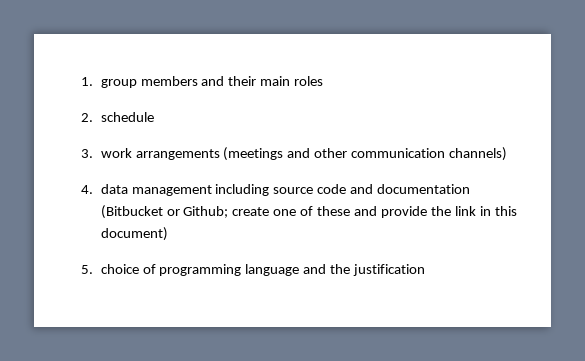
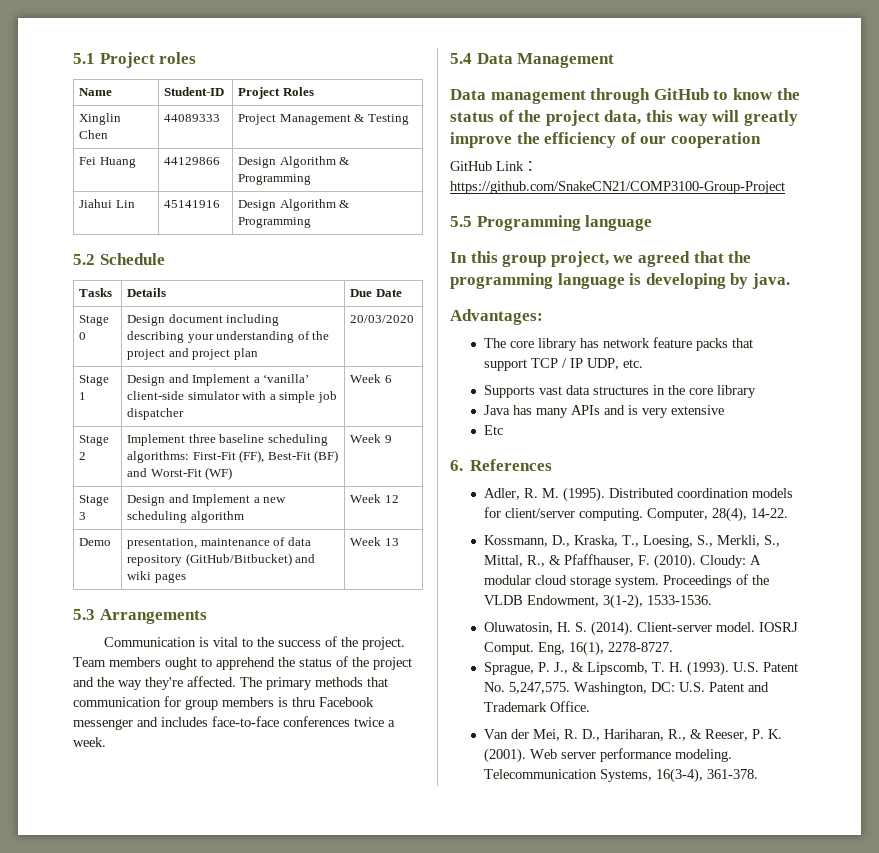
[81,76,324,88] [81,112,154,122] [81,147,508,161] [81,184,471,196] [100,205,517,219] [100,227,168,241] [81,264,426,276] 1. group members and their main roles // 2. schedule // 3. work arrangements (meetings and other communication channels) // 4. data management including source code and documentation (Bitbucket or Github; create one of these and provide the link in this document) // 5. choice of programming language and the justification -> [73,52,197,68] [79,88,113,96] [164,87,225,96] [238,87,314,99] [79,113,122,125] [79,130,109,139] [164,114,221,122] [238,114,409,125] [79,157,136,168] [164,157,221,165] [238,156,350,168] [238,174,312,185] [79,199,135,208] [164,200,221,208] [238,199,350,211] [238,217,312,228] [73,253,165,265] [79,288,113,297] [127,288,167,297] [350,289,402,297] [79,315,110,326] [79,332,87,340] [127,314,280,326] [127,331,330,343] [127,348,258,360] [350,315,415,323] [79,375,110,386] [79,392,87,400] [127,374,310,386] [127,391,337,403] [127,408,185,420] [350,374,392,383] [79,435,110,446] [79,452,87,460] [127,434,328,446] [127,450,339,463] [127,467,233,480] [350,434,392,443] [79,495,110,506] [79,512,87,520] [127,494,287,506] [127,511,244,523] [350,494,399,503] [79,538,112,546] [127,537,311,549] [127,553,316,566] [127,571,186,583] [350,537,399,546] [73,609,207,624] [103,636,405,650] [73,656,412,670] [73,676,388,690] [73,696,374,710] [73,716,395,730] [73,737,106,747] [450,53,615,68] [450,88,800,104] [450,110,798,126] [450,132,761,148] [450,160,538,171] [450,181,785,194] [450,215,653,231] [450,251,752,267] [450,273,790,289] [450,309,543,325] [484,337,754,351] [484,358,644,371] [484,385,757,398] [484,405,725,418] [484,425,504,435] [450,459,553,471] [484,487,794,502] [484,507,789,522] [484,535,781,548] [484,554,762,569] [484,574,770,588] [484,594,713,609] [484,621,799,636] [484,641,674,656] [484,661,799,676] [484,682,770,695] [484,701,591,712] [484,729,783,741] [484,748,733,763] [484,768,759,783] 5.1 Project roles // Name | Student-ID | Project Roles // Xinglin Chen | 44089333 | Project Management & Testing // Fei Huang | 44129866 | Design Algorithm & Programming // Jiahui Lin | 45141916 | Design Algorithm & Programming // 5.2 Schedule // Tasks | Details | Due Date // Stage 0 | Design document including describing your understanding of the project and project plan | 20/03/2020 // Stage 1 | Design and Implement a ‘vanilla’ client-side simulator with a simple job dispatcher | Week 6 // Stage 2 | Implement three baseline scheduling algorithms: First-Fit (FF), Best-Fit (BF) and Worst-Fit (WF) | Week 9 // Stage 3 | Design and Implement a new scheduling algorithm | Week 12 // Demo | presentation, maintenance of data repository (GitHub/Bitbucket) and wiki pages | Week 13 // 5.3 Arrangements // Communication is vital to the success of the project. Team members ought to apprehend the status of the project and the way they're affected. The primary methods that communication for group members is thru Facebook messenger and includes face-to-face conferences twice a week. // 5.4 Data Management // Data management through GitHub to know the status of the project data, this way will greatly improve the efficiency of our cooperation // GitHub Link：https://github.com/SnakeCN21/COMP3100-Group-Project // 5.5 Programming language // In this group project, we agreed that the programming language is developing by java. // Advantages: // The core library has network feature packs that support TCP / IP UDP, etc. // Supports vast data structures in the core library // Java has many APIs and is very extensive // Etc // 6. References // Adler, R. M. (1995). Distributed coordination models for client/server computing. Computer, 28(4), 14-22. // Kossmann, D., Kraska, T., Loesing, S., Merkli, S., Mittal, R., & Pfaffhauser, F. (2010). Cloudy: A modular cloud storage system. Proceedings of the VLDB Endowment, 3(1-2), 1533-1536. // Oluwatosin, H. S. (2014). Client-server model. IOSRJ Comput. Eng, 16(1), 2278-8727. // Sprague, P. J., & Lipscomb, T. H. (1993). U.S. Patent No. 5,247,575. Washington, DC: U.S. Patent and Trademark Office. // Van der Mei, R. D., Hariharan, R., & Reeser, P. K. (2001). Web server performance modeling. Telecommunication Systems, 16(3-4), 361-378.

